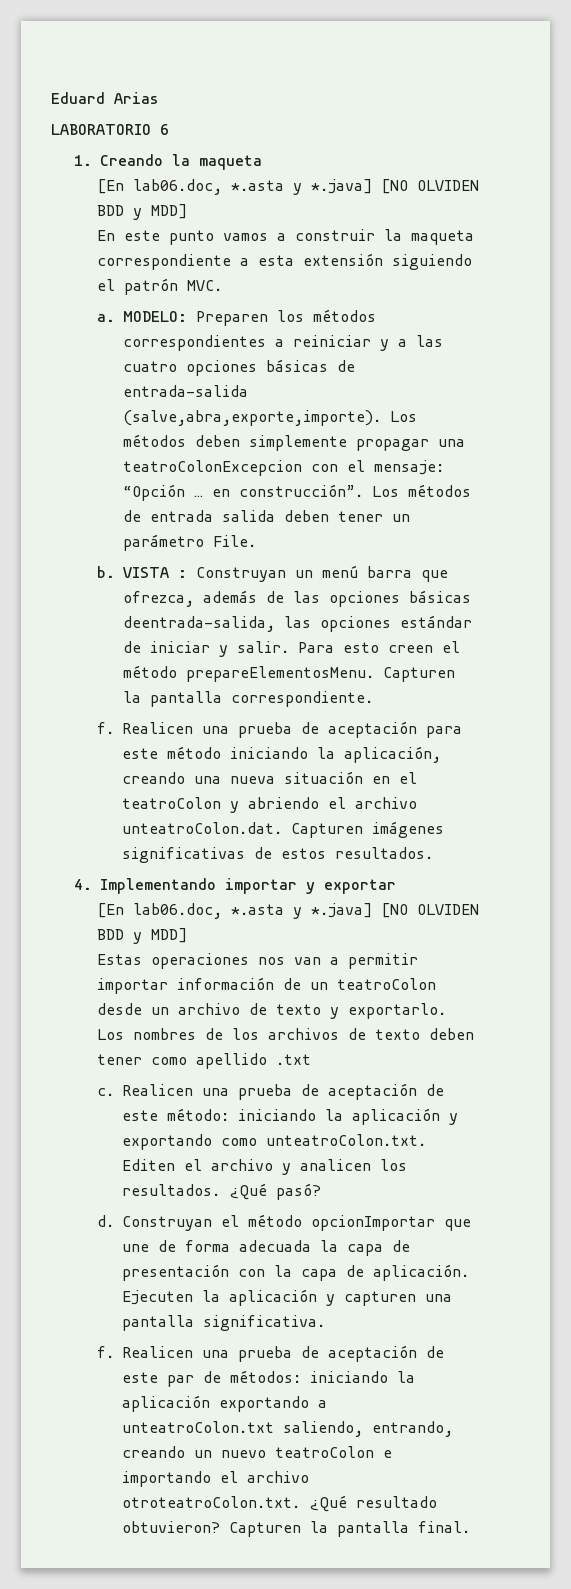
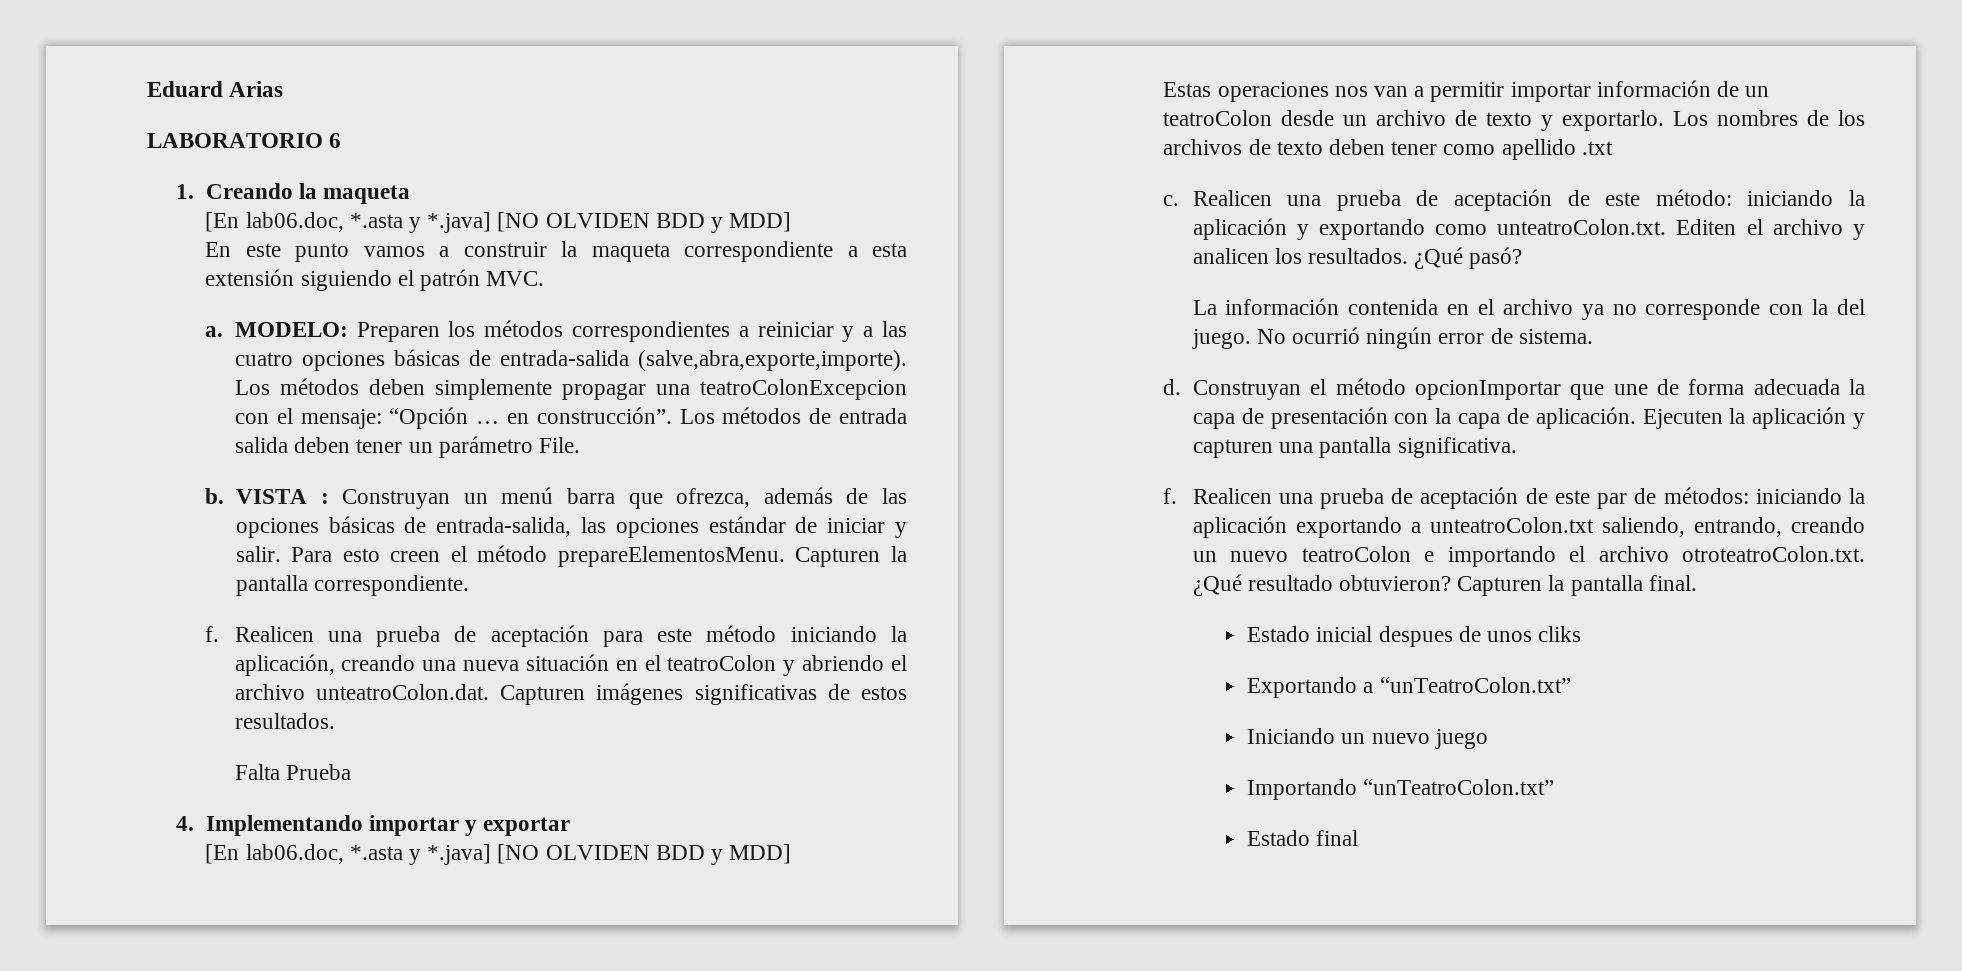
[122,616,275,632] deentrada-salida, -> [404,517,572,537] de entrada-salida,
(433, 853) none -> [234,764,351,780] // Falta Prueba
(321, 1191) none -> [1192,298,1865,320] [1191,327,1593,349] // La información contenida en el archivo ya no corresponde con la del juego. No ocurrió ningún error de sistema.
(470, 1527) none -> [1247,626,1582,647] [1247,677,1571,698] [1247,728,1488,749] [1247,779,1555,800] [1247,830,1359,846] // Estado inicial despues de unos cliks // Exportando a “unTeatroColon.txt” // Iniciando un nuevo juego // Importando “unTeatroColon.txt” // Estado final

